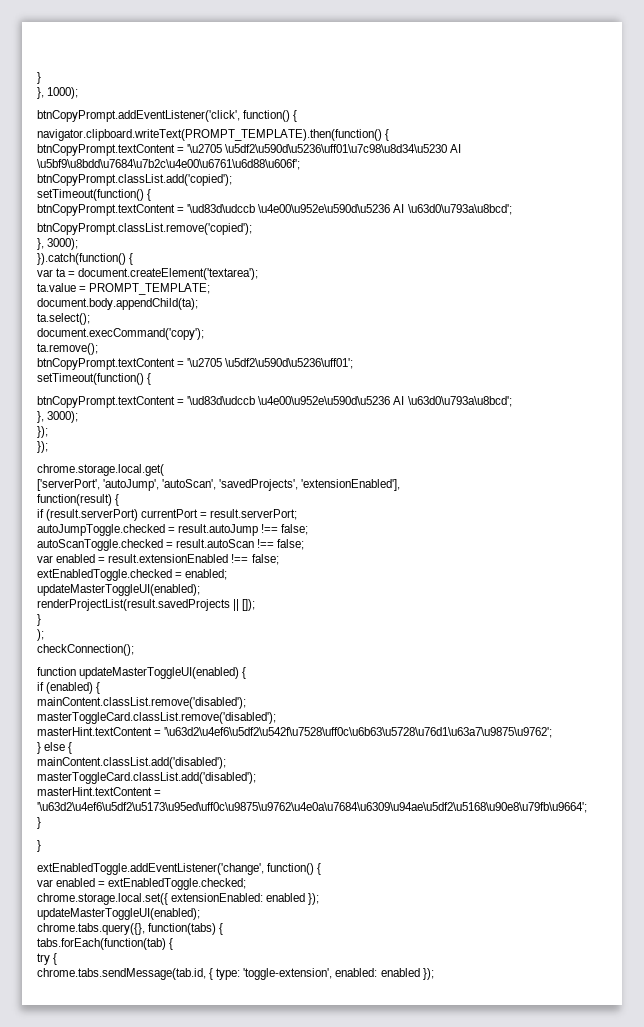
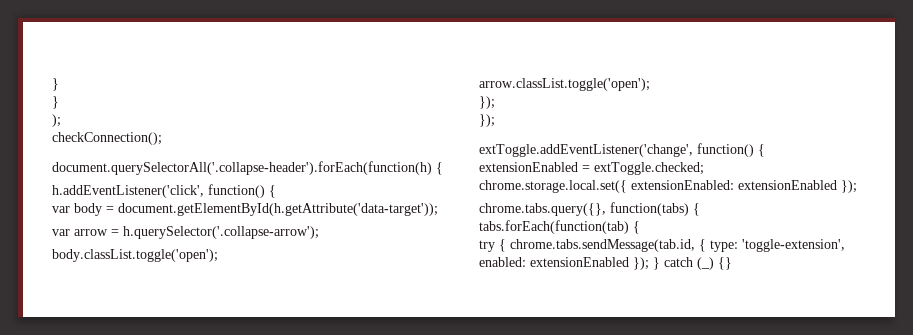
[37,72,41,84] [37,87,79,99] [37,110,298,122] [37,129,390,141] [37,144,462,156] [37,159,300,170] [37,174,232,186] [37,189,152,201] [37,204,512,216] [37,223,252,235] [37,238,79,250] [37,253,134,265] [37,268,259,280] [37,283,211,295] [37,298,198,310] [37,313,90,325] [37,328,204,340] [37,343,98,355] [37,358,354,370] [37,373,152,385] [37,396,512,408] [37,411,79,423] [37,426,48,438] [37,441,48,453] [37,464,164,476] [37,479,401,491] [37,494,120,506] [37,509,298,521] [37,524,309,536] [37,539,305,551] [37,554,279,565] [37,569,228,581] [37,584,200,596] [37,599,256,611] } // }, 1000); // btnCopyPrompt.addEventListener('click', function() { // navigator.clipboard.writeText(PROMPT_TEMPLATE).then(function() { // btnCopyPrompt.textContent = '\u2705 \u5df2\u590d\u5236\uff01\u7c98\u8d34\u5230 AI \u5bf9\u8bdd\u7684\u7b2c\u4e00\u6761\u6d88\u606f'; // btnCopyPrompt.classList.add('copied'); // setTimeout(function() { // btnCopyPrompt.textContent = '\ud83d\udccb \u4e00\u952e\u590d\u5236 AI \u63d0\u793a\u8bcd'; // btnCopyPrompt.classList.remove('copied'); // }, 3000); // }).catch(function() { // var ta = document.createElement('textarea'); // ta.value = PROMPT_TEMPLATE; // document.body.appendChild(ta); // ta.select(); // document.execCommand('copy'); // ta.remove(); // btnCopyPrompt.textContent = '\u2705 \u5df2\u590d\u5236\uff01'; // setTimeout(function() { // btnCopyPrompt.textContent = '\ud83d\udccb \u4e00\u952e\u590d\u5236 AI \u63d0\u793a\u8bcd'; // }, 3000); // }); // }); // chrome.storage.local.get( // ['serverPort', 'autoJump', 'autoScan', 'savedProjects', 'extensionEnabled'], // function(result) { // if (result.serverPort) currentPort = result.serverPort; // autoJumpToggle.checked = result.autoJump !== false; // autoScanToggle.checked = result.autoScan !== false; // var enabled = result.extensionEnabled !== false; // extEnabledToggle.checked = enabled; // updateMasterToggleUI(enabled); // renderProjectList(result.savedProjects || []); -> [52,78,59,91] }
[37,667,247,679] [37,682,101,694] [37,697,246,709] [37,712,276,724] [37,727,553,738] [37,742,73,754] [37,757,226,769] [37,772,256,784] [37,787,162,796] [37,802,587,813] [37,817,41,829] [37,840,41,852] [37,863,322,875] [37,878,247,890] function updateMasterToggleUI(enabled) { // if (enabled) { // mainContent.classList.remove('disabled'); // masterToggleCard.classList.remove('disabled'); // masterHint.textContent = '\u63d2\u4ef6\u5df2\u542f\u7528\uff0c\u6b63\u5728\u76d1\u63a7\u9875\u9762'; // } else { // mainContent.classList.add('disabled'); // masterToggleCard.classList.add('disabled'); // masterHint.textContent = '\u63d2\u4ef6\u5df2\u5173\u95ed\uff0c\u9875\u9762\u4e0a\u7684\u6309\u94ae\u5df2\u5168\u90e8\u79fb\u9664'; // } // } // extEnabledToggle.addEventListener('change', function() { // var enabled = extEnabledToggle.checked; -> [52,161,443,175] [52,184,276,198] [52,203,438,216] [52,226,319,239] [52,249,218,262] [479,78,650,91] [479,96,495,109] [479,114,495,127] [479,143,765,157] [479,162,704,175] document.querySelectorAll('.collapse-header').forEach(function(h) { // h.addEventListener('click', function() { // var body = document.getElementById(h.getAttribute('data-target')); // var arrow = h.querySelector('.collapse-arrow'); // body.classList.toggle('open'); // arrow.classList.toggle('open'); // }); // }); // extToggle.addEventListener('change', function() { // extensionEnabled = extToggle.checked;
[266,893,320,905] [37,908,200,920] enabled }); // updateMasterToggleUI(enabled); -> [738,180,857,193] extensionEnabled });
(58, 959) // -> (506, 245) none
[380,968,434,980] enabled }); -> [530,257,732,270] extensionEnabled }); } catch (_) {}

